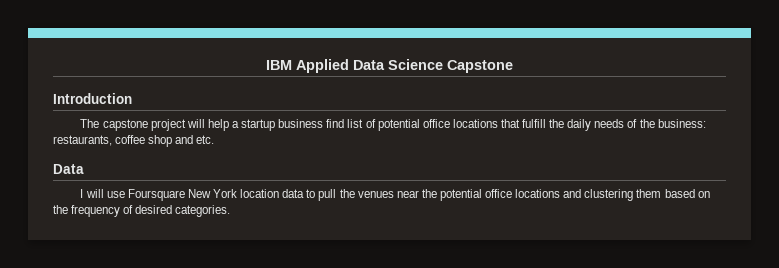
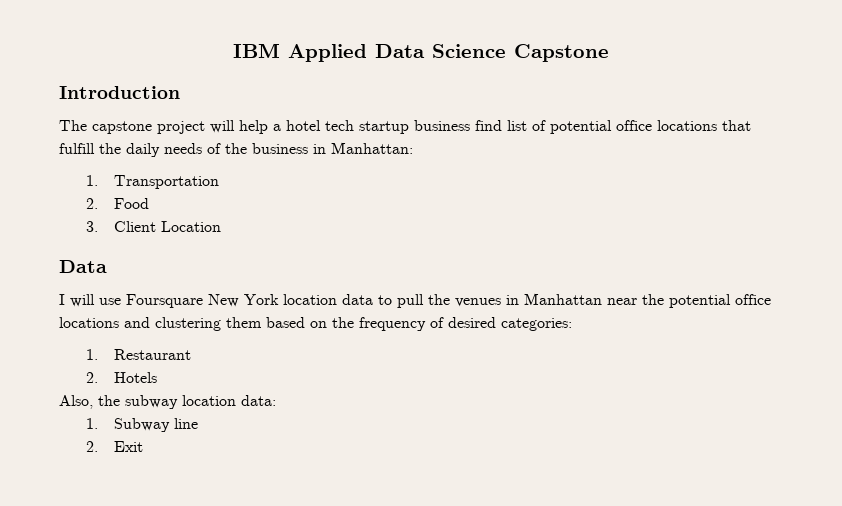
(239, 124) none -> [286,120,354,131] hotel tech
[657,119,706,128] [53,135,215,147] business: restaurants, coffee shop and etc. -> [252,142,413,154] [86,175,219,189] [86,198,149,209] [86,221,221,232] business in Manhattan: // 1. Transportation // 2. Food // 3. Client Location
(394, 194) none -> [506,293,602,305] in Manhattan
[175,205,231,217] categories. -> [501,318,572,331] [86,349,191,360] [86,372,157,383] [59,395,276,409] [86,418,198,432] [86,441,143,452] categories: // 1. Restaurant // 2. Hotels // Also, the subway location data: // 1. Subway line // 2. Exit

